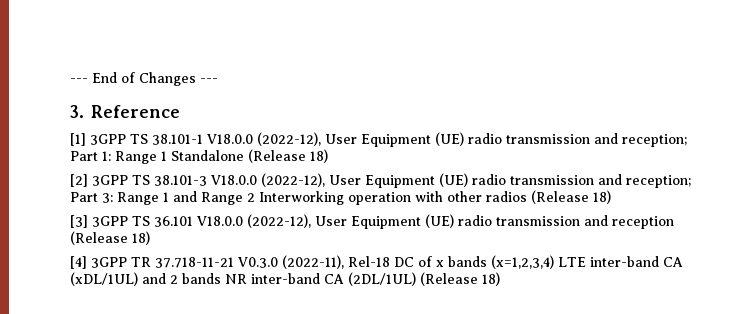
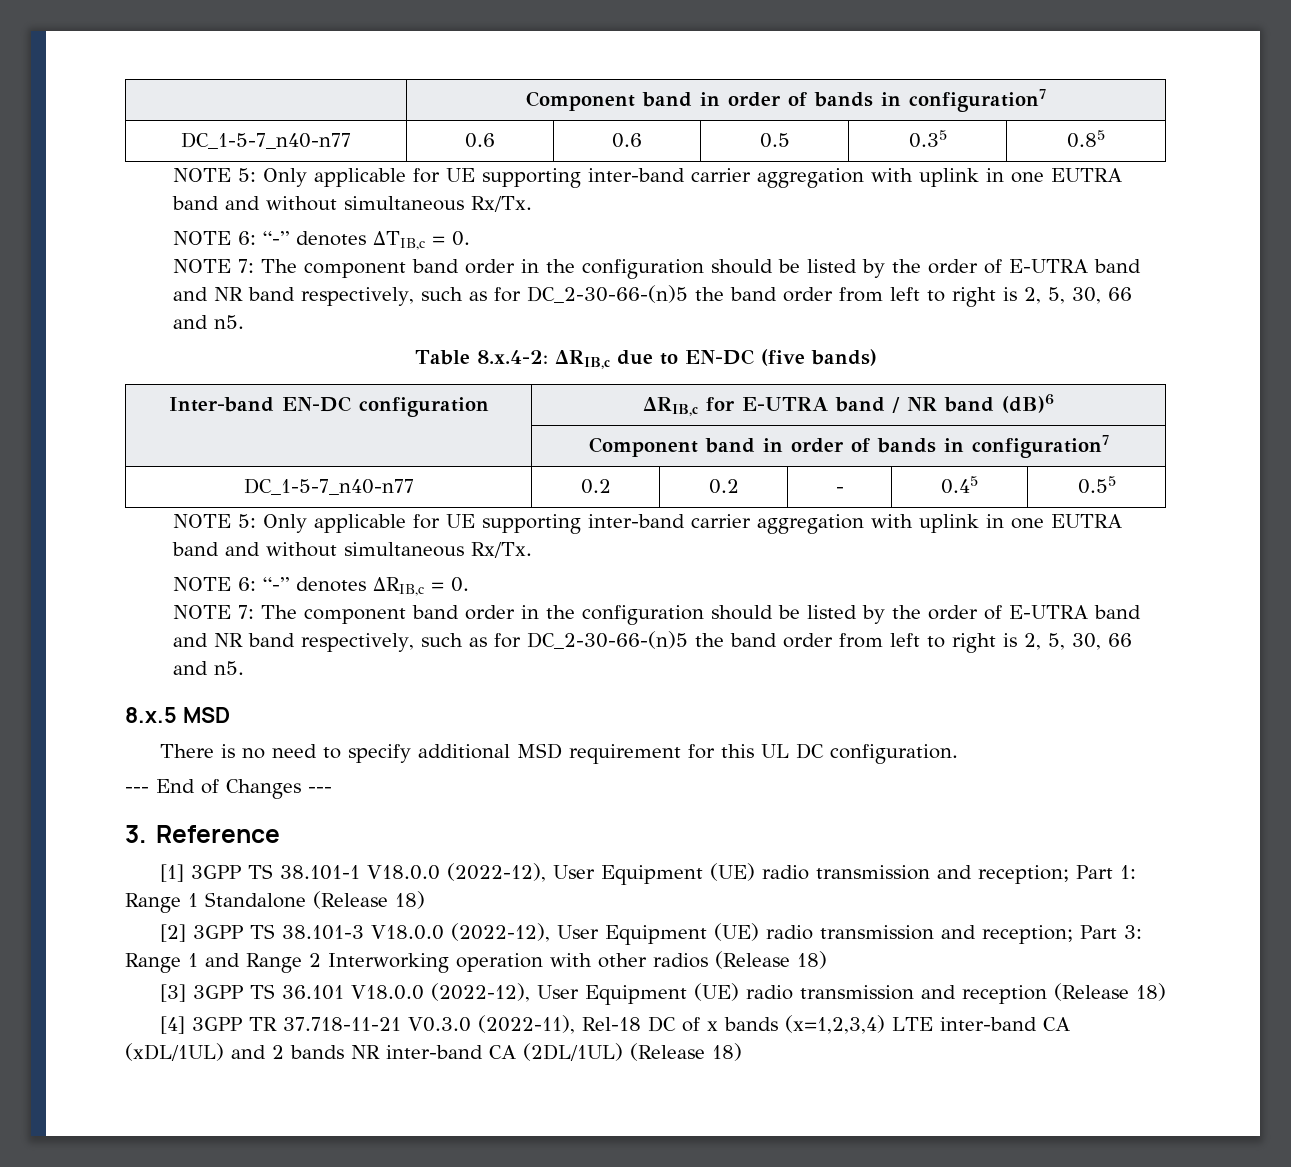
(70, 80) none -> [526,89,1046,112] [181,132,351,149] [465,133,495,148] [612,133,642,148] [759,133,790,148] [908,130,947,148] [1067,130,1105,148] [172,168,1122,188] [171,196,532,212] [172,231,470,250] [172,259,1141,279] [172,285,1132,307] [172,315,244,329] [414,349,877,369] [168,396,489,417] [643,394,1054,416] [588,435,1109,458] [243,478,414,495] [580,479,611,494] [708,479,739,494] [835,487,844,493] [941,476,978,494] [1077,476,1116,494] [172,514,1122,534] [171,542,532,558] [172,577,469,596] [172,605,1141,625] [172,631,1132,653] [172,661,244,675] [125,707,230,723] [159,743,958,764] | Component band in order of bands in configuration7 // DC_1-5-7_n40-n77 | 0.6 | 0.6 | 0.5 | 0.35 | 0.85 // NOTE 5: Only applicable for UE supporting inter-band carrier aggregation with uplink in one EUTRA band and without simultaneous Rx/Tx. // NOTE 6: “-” denotes ΔTIB,c = 0. // NOTE 7: The component band order in the configuration should be listed by the order of E-UTRA band and NR band respectively, such as for DC_2-30-66-(n)5 the band order from left to right is 2, 5, 30, 66 and n5. // Table 8.x.4-2: ΔRIB,c due to EN-DC (five bands) // Inter-band EN-DC configuration | ΔRIB,c for E-UTRA band / NR band (dB)6 // | Component band in order of bands in configuration7 // DC_1-5-7_n40-n77 | 0.2 | 0.2 | - | 0.45 | 0.55 // NOTE 5: Only applicable for UE supporting inter-band carrier aggregation with uplink in one EUTRA band and without simultaneous Rx/Tx. // NOTE 6: “-” denotes ΔRIB,c = 0. // NOTE 7: The component band order in the configuration should be listed by the order of E-UTRA band and NR band respectively, such as for DC_2-30-66-(n)5 the band order from left to right is 2, 5, 30, 66 and n5. // 8.x.5 MSD // There is no need to specify additional MSD requirement for this UL DC configuration. //

